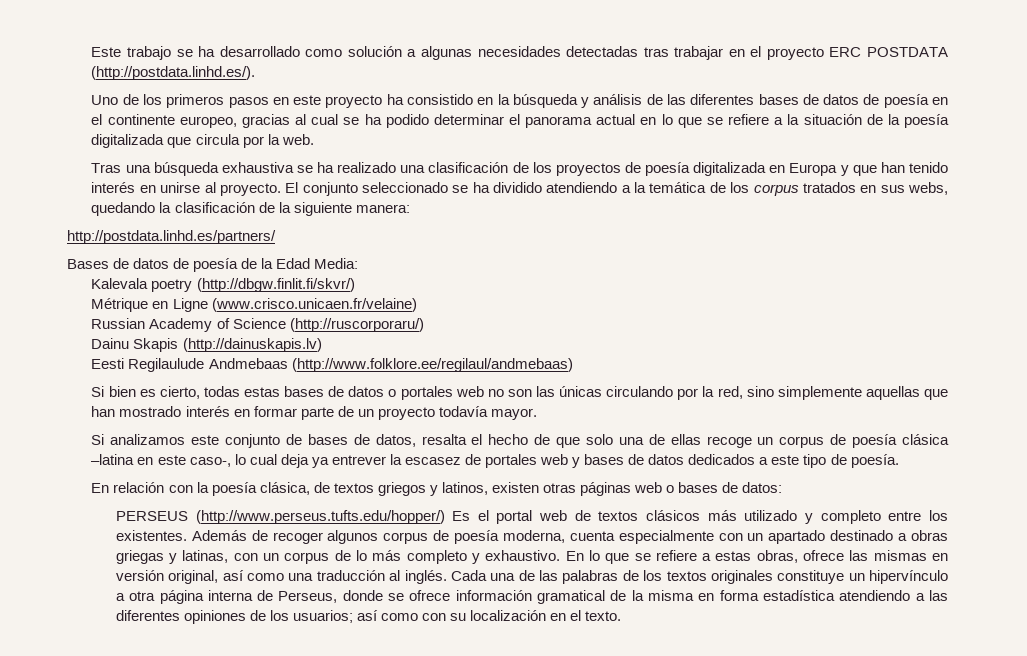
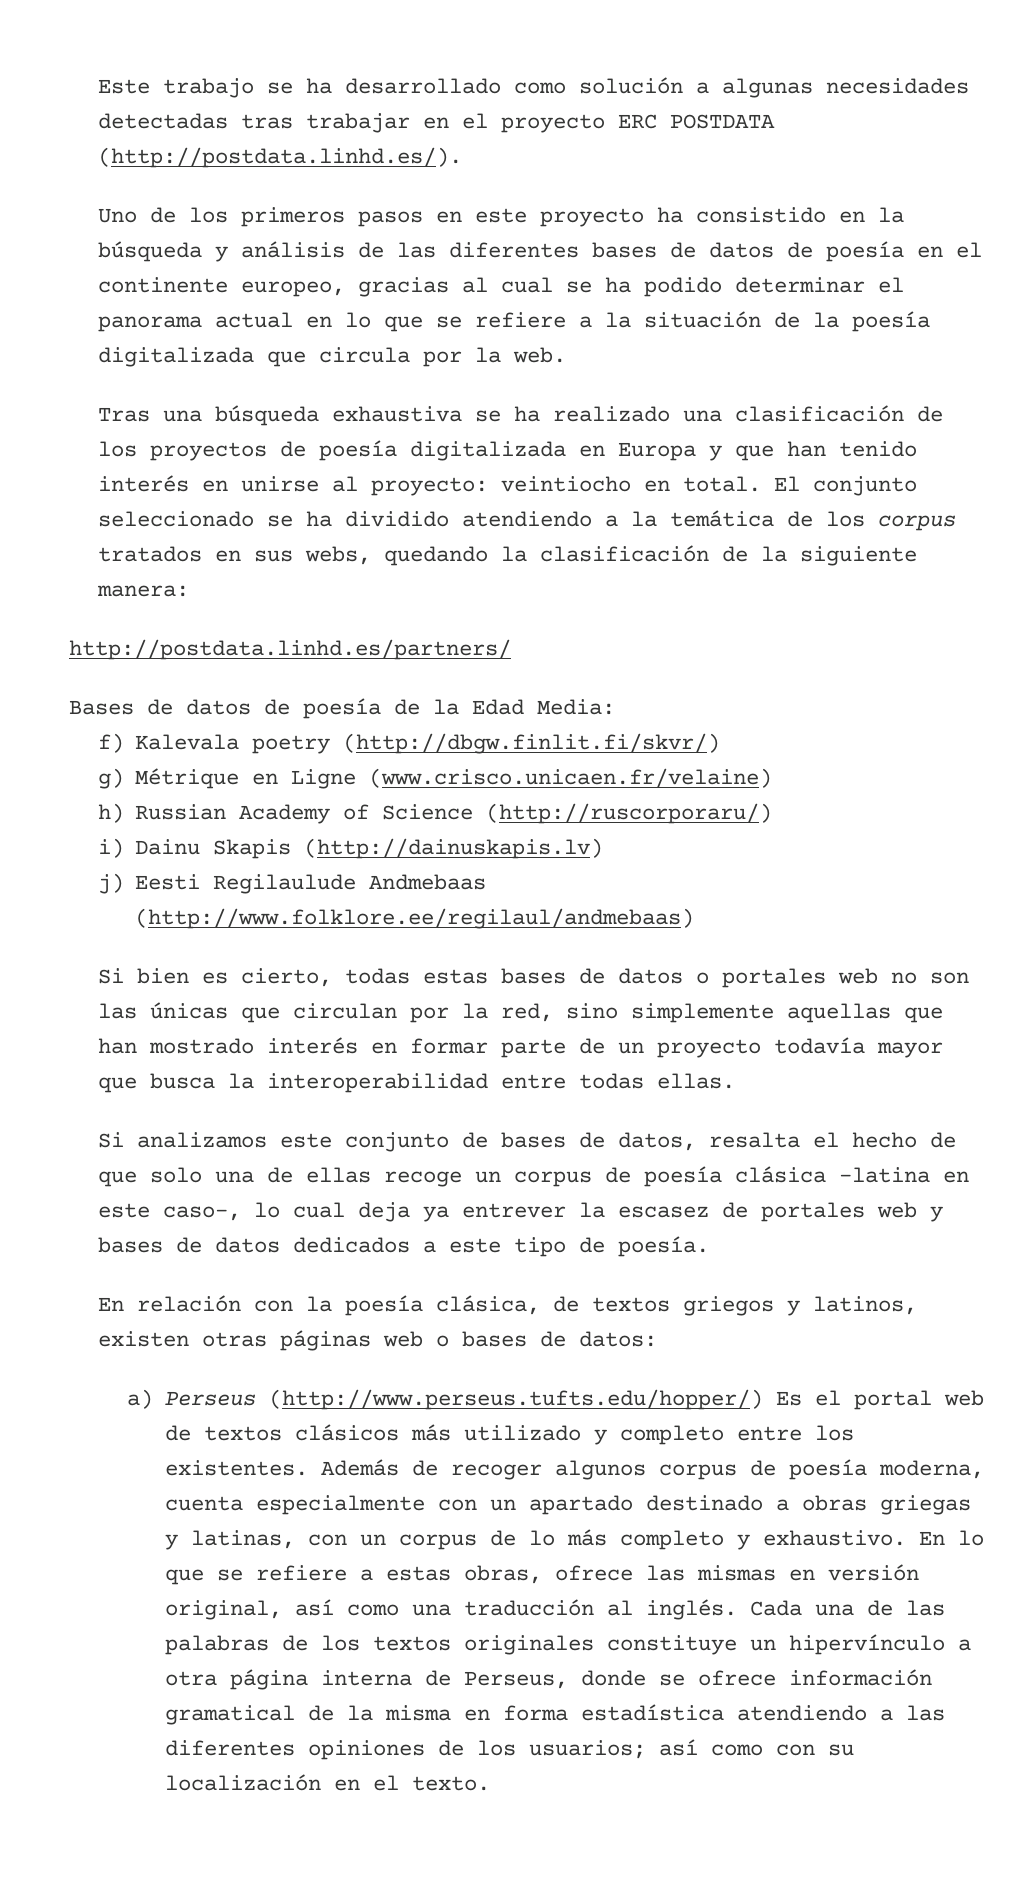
[219,183,281,196] proyecto. -> [371,476,762,496] proyecto: veintiocho en total.
(359, 263) none -> [98,733,125,753] f)
(355, 285) none -> [98,768,125,789] g)
(417, 305) none -> [98,803,125,823] h)
(424, 325) none -> [98,838,125,858] i)
(322, 345) none -> [98,873,125,894] j)
[606,386,674,397] circulando -> [241,1003,398,1023] que circulan
[490,408,537,420] mayor. -> [877,1042,944,1058] [98,1073,736,1093] mayor que busca la interoperabilidad entre todas ellas.
[115,511,188,521] PERSEUS -> [127,1389,256,1409] a) Perseus

